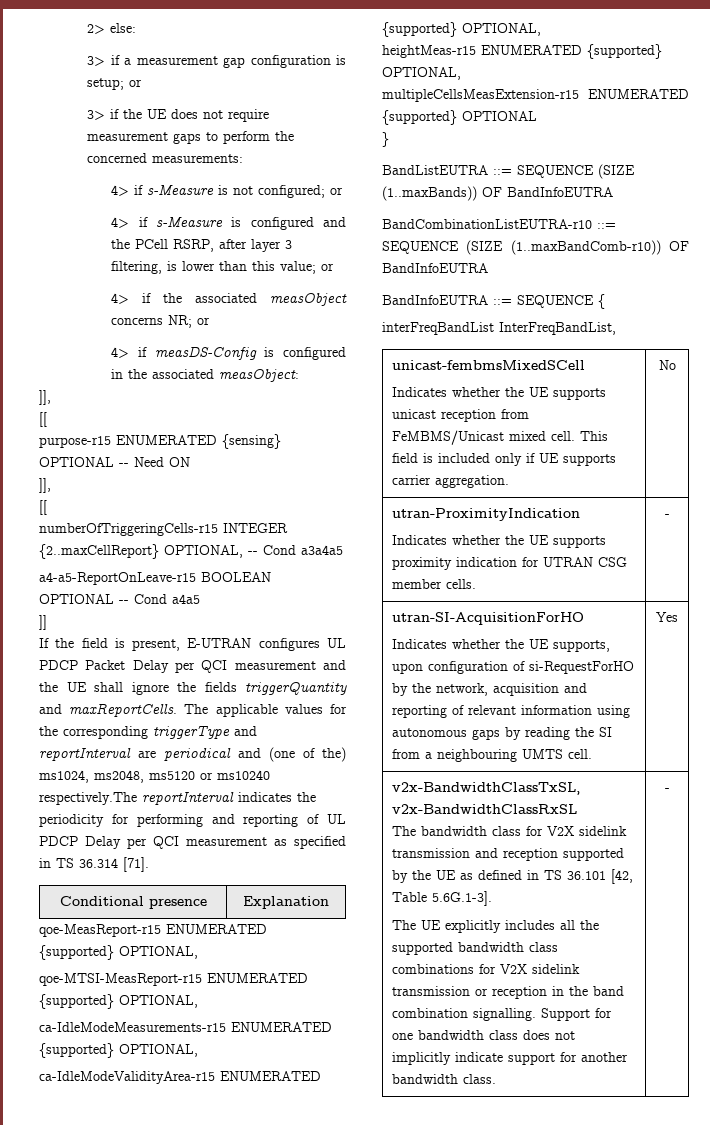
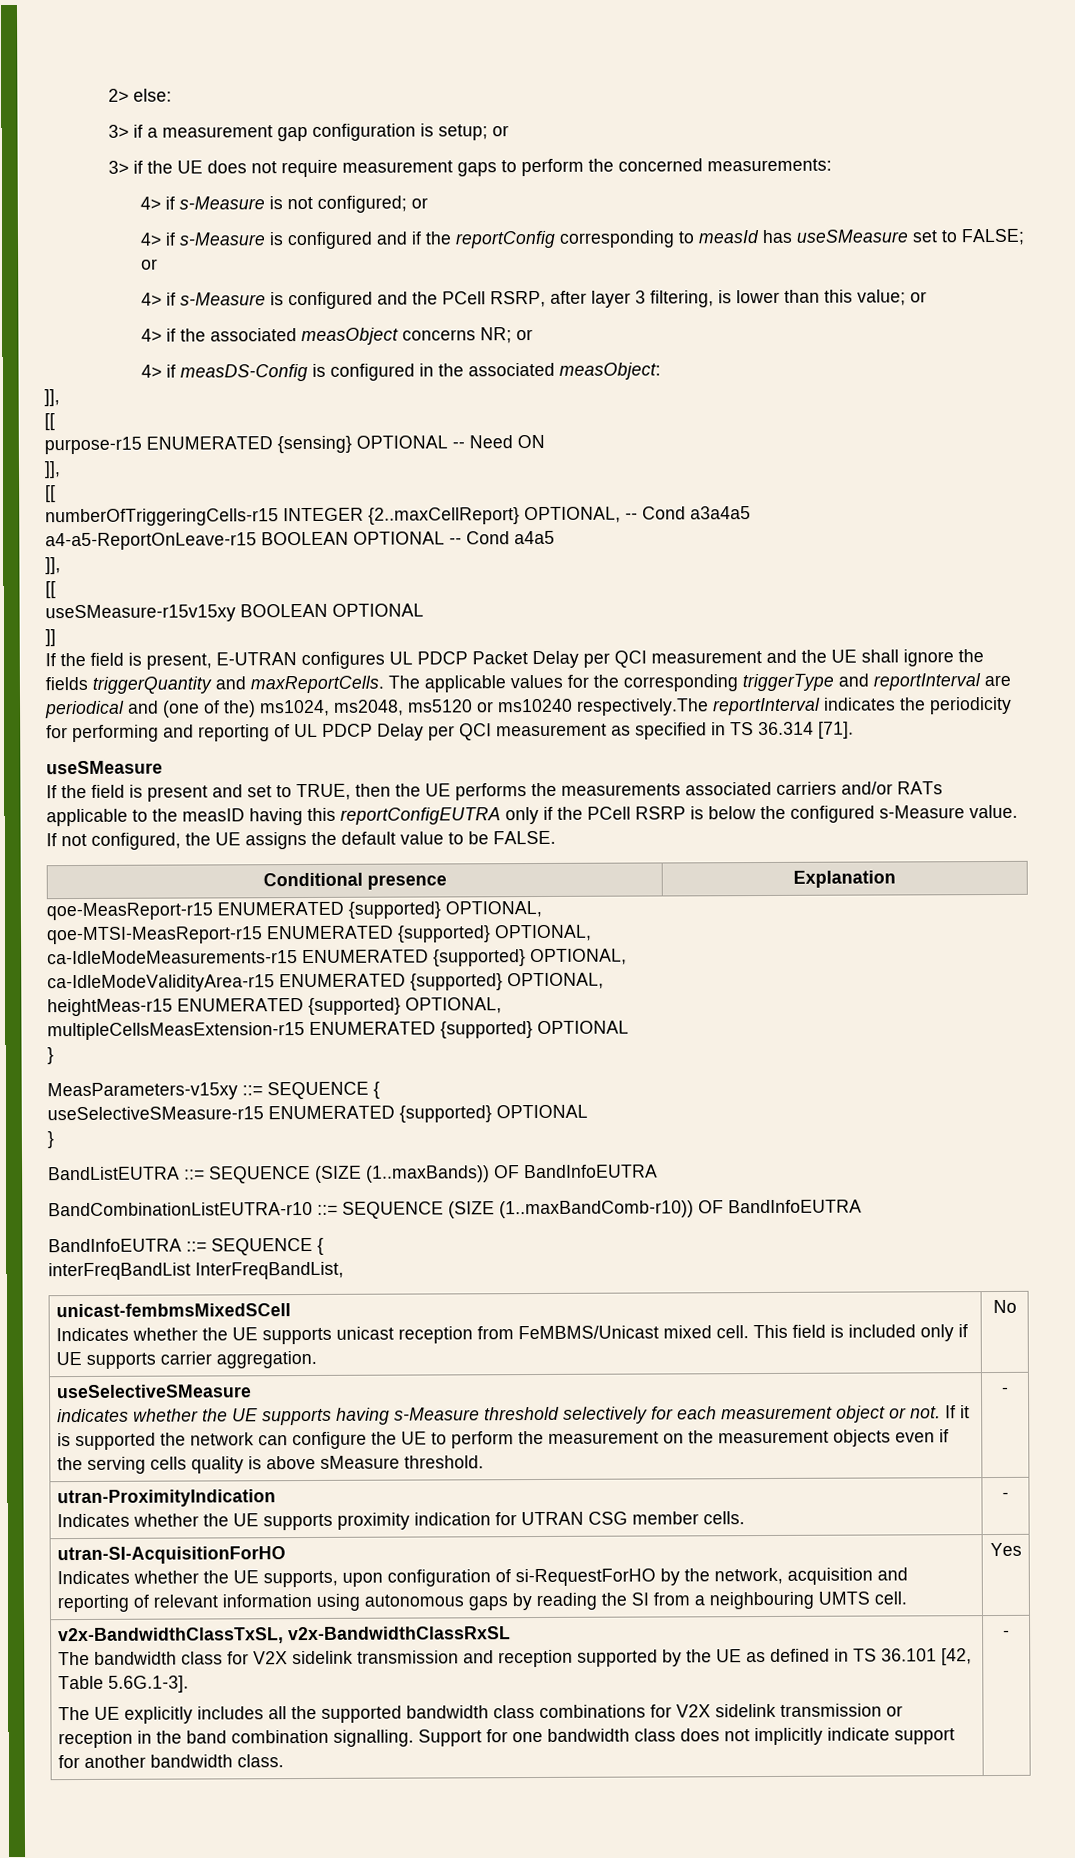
(344, 191) none -> [139,228,1025,250] [140,258,158,270] // 4> if s-Measure is configured and if the reportConfig corresponding to measId has useSMeasure set to FALSE; or
(200, 599) none -> [45,557,61,575] [45,581,56,599] [45,603,424,623] // ]], // [[ // useSMeasure-r15v15xy BOOLEAN OPTIONAL
(149, 864) none -> [46,760,163,775] [46,781,943,802] [46,804,1018,827] [46,830,556,850] // useSMeasure // If the field is present and set to TRUE, then the UE performs the measurements associated carriers and/or RATs applicable to the measID having this reportConfigEUTRA only if the PCell RSRP is below the configured s-Measure value. If not configured, the UE assigns the default value to be FALSE.
(389, 139) none -> [47,1081,380,1101] [47,1104,588,1123] [47,1131,54,1149] // MeasParameters-v15xy ::= SEQUENCE { // useSelectiveSMeasure-r15 ENUMERATED {supported} OPTIONAL // }
(676, 365) none -> [55,1384,252,1399] [56,1405,970,1426] [56,1429,949,1451] [56,1455,484,1474] [1002,1386,1009,1394] // useSelectiveSMeasure // indicates whether the UE supports having s-Measure threshold selectively for each measurement object or not. If it is supported the network can configure the UE to perform the measurement on the measurement objects even if the serving cells quality is above sMeasure threshold. | -

